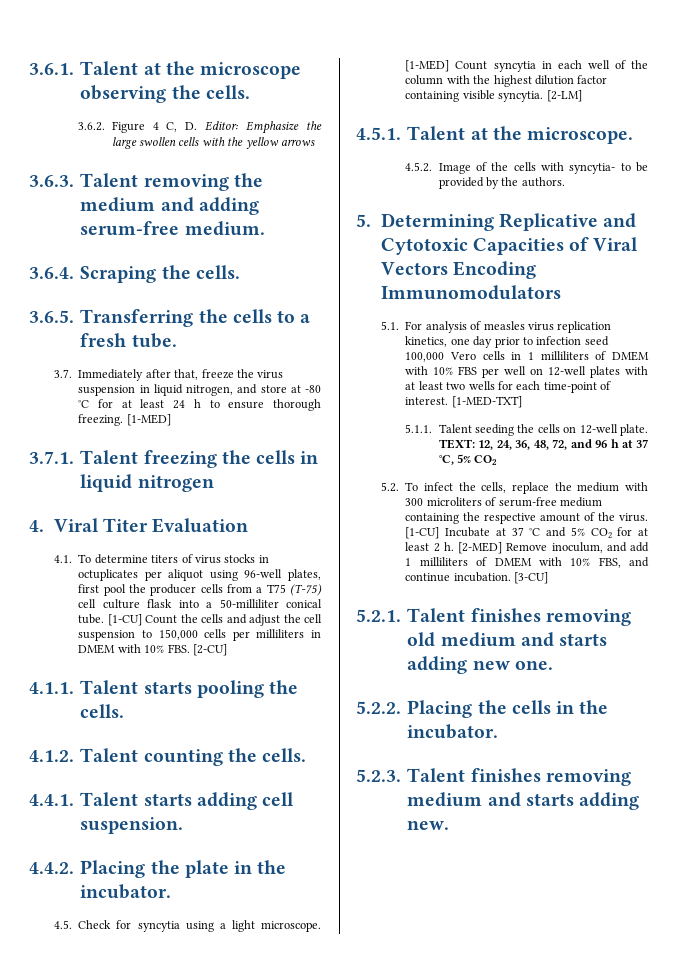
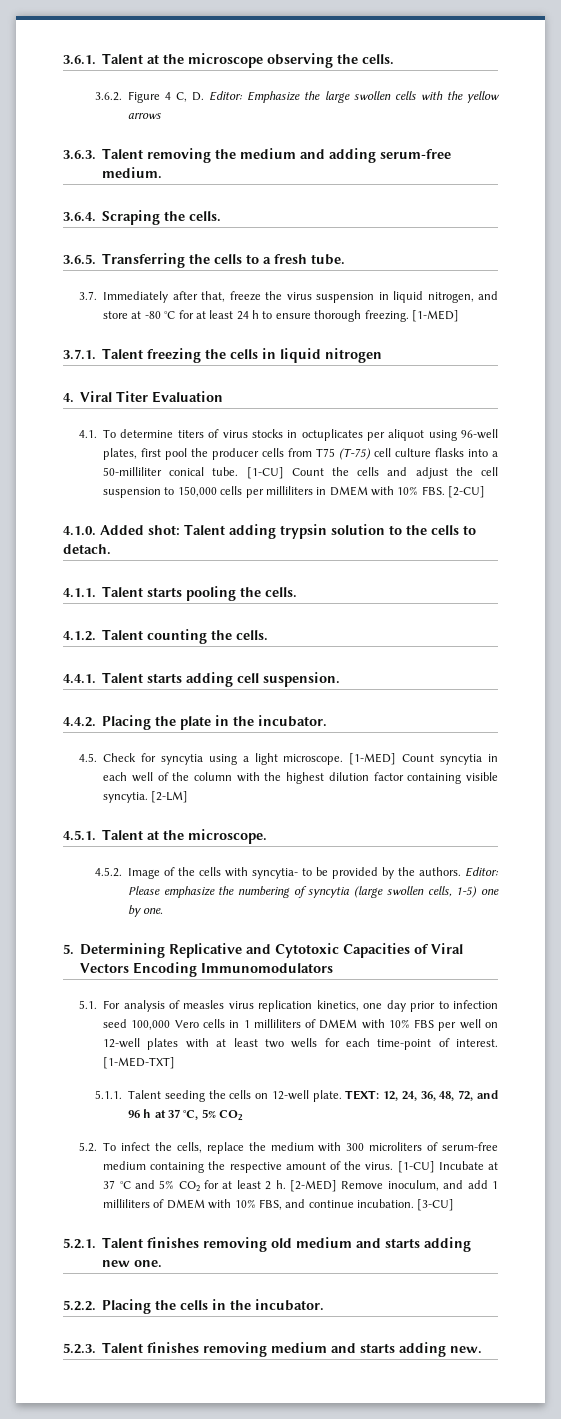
[256,587,263,593] a -> (313, 452) none
[147,599,173,608] flask -> [435,448,465,457] flasks
(227, 650) none -> [63,524,476,539] [63,544,111,555] // 4.1.0. Added shot: Talent adding trypsin solution to the cells to detach.
(565, 182) none -> [465,867,499,877] [127,886,499,898] [127,905,164,917] Editor: Please emphasize the numbering of syncytia (large swollen cells, 1-5) one by one.

